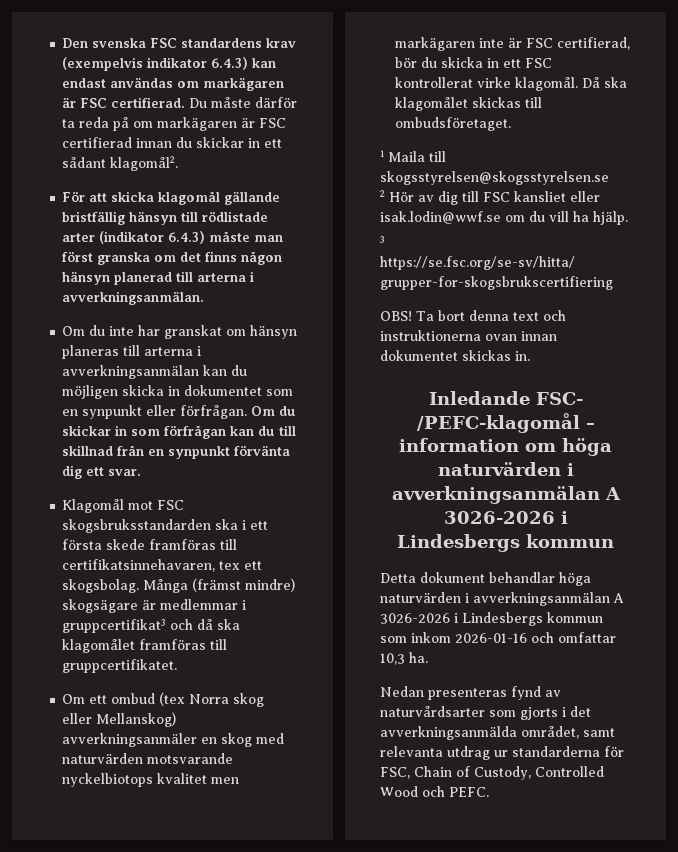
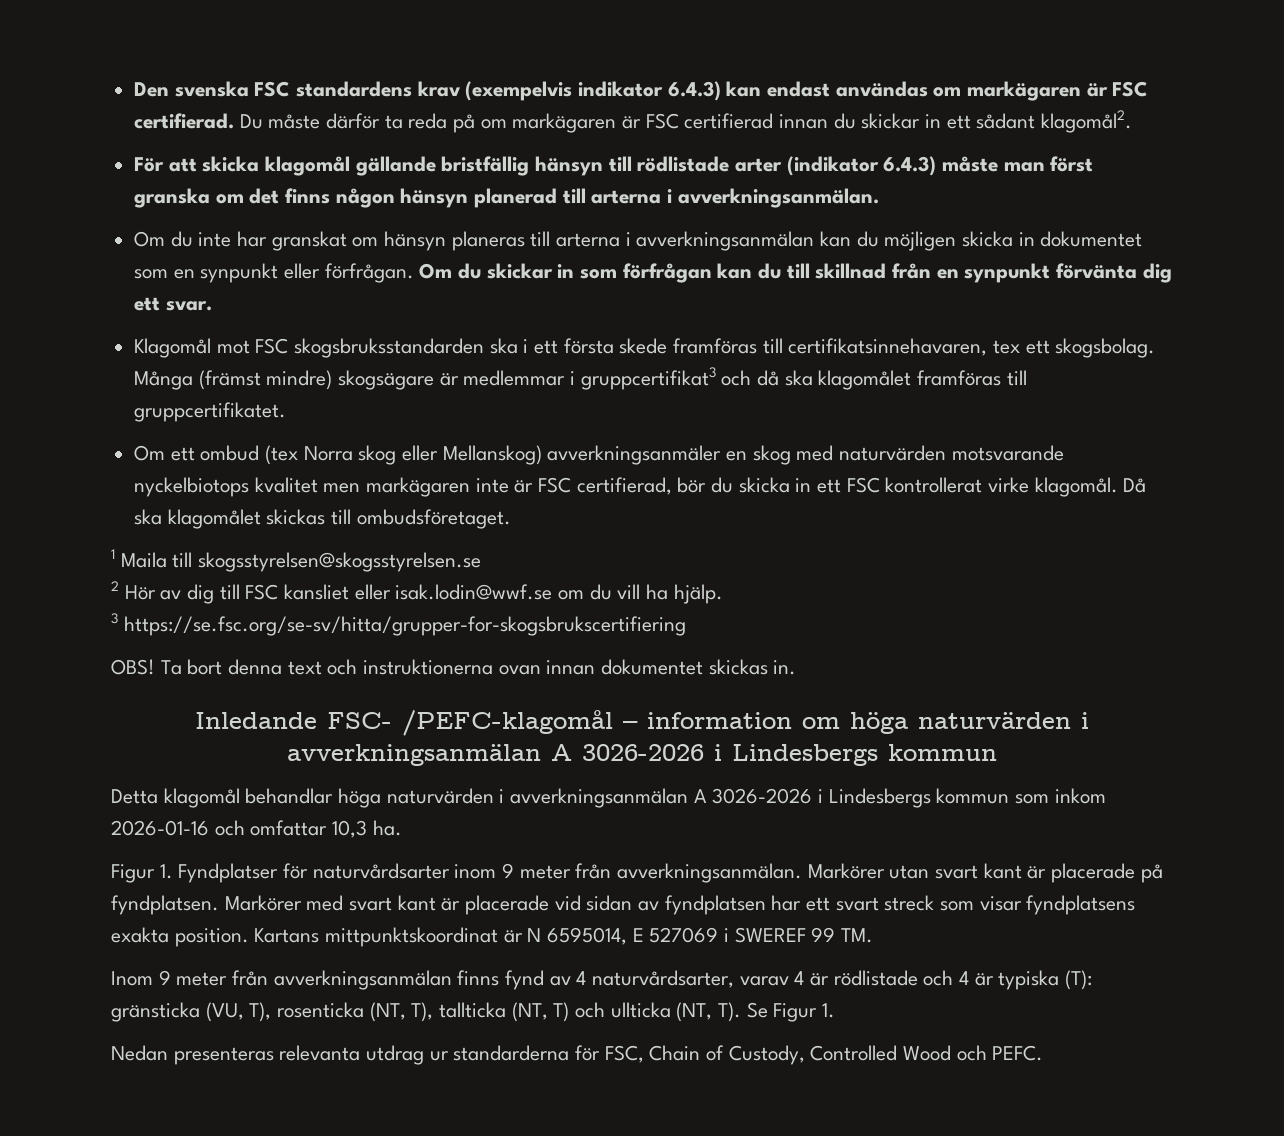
[420,572,485,583] dokument -> [163,788,240,808] klagomål
[380,686,561,700] [380,706,591,720] [380,726,615,740] Nedan presenteras fynd av naturvårdsarter som gjorts i det avverkningsanmälda området, samt -> [111,863,1163,883] [111,895,1136,915] [111,927,874,947] [111,970,1093,990] [111,1002,836,1022] [111,1045,274,1065] Figur 1. Fyndplatser för naturvårdsarter inom 9 meter från avverkningsanmälan. Markörer utan svart kant är placerade på fyndplatsen. Markörer med svart kant är placerade vid sidan av fyndplatsen har ett svart streck som visar fyndplatsens exakta position. Kartans mittpunktskoordinat är N 6595014, E 527069 i SWEREF 99 TM. // Inom 9 meter från avverkningsanmälan finns fynd av 4 naturvårdsarter, varav 4 är rödlistade och 4 är typiska (T): gränsticka (VU, T), rosenticka (NT, T), tallticka (NT, T) och ullticka (NT, T). Se Figur 1. // Nedan presenteras

